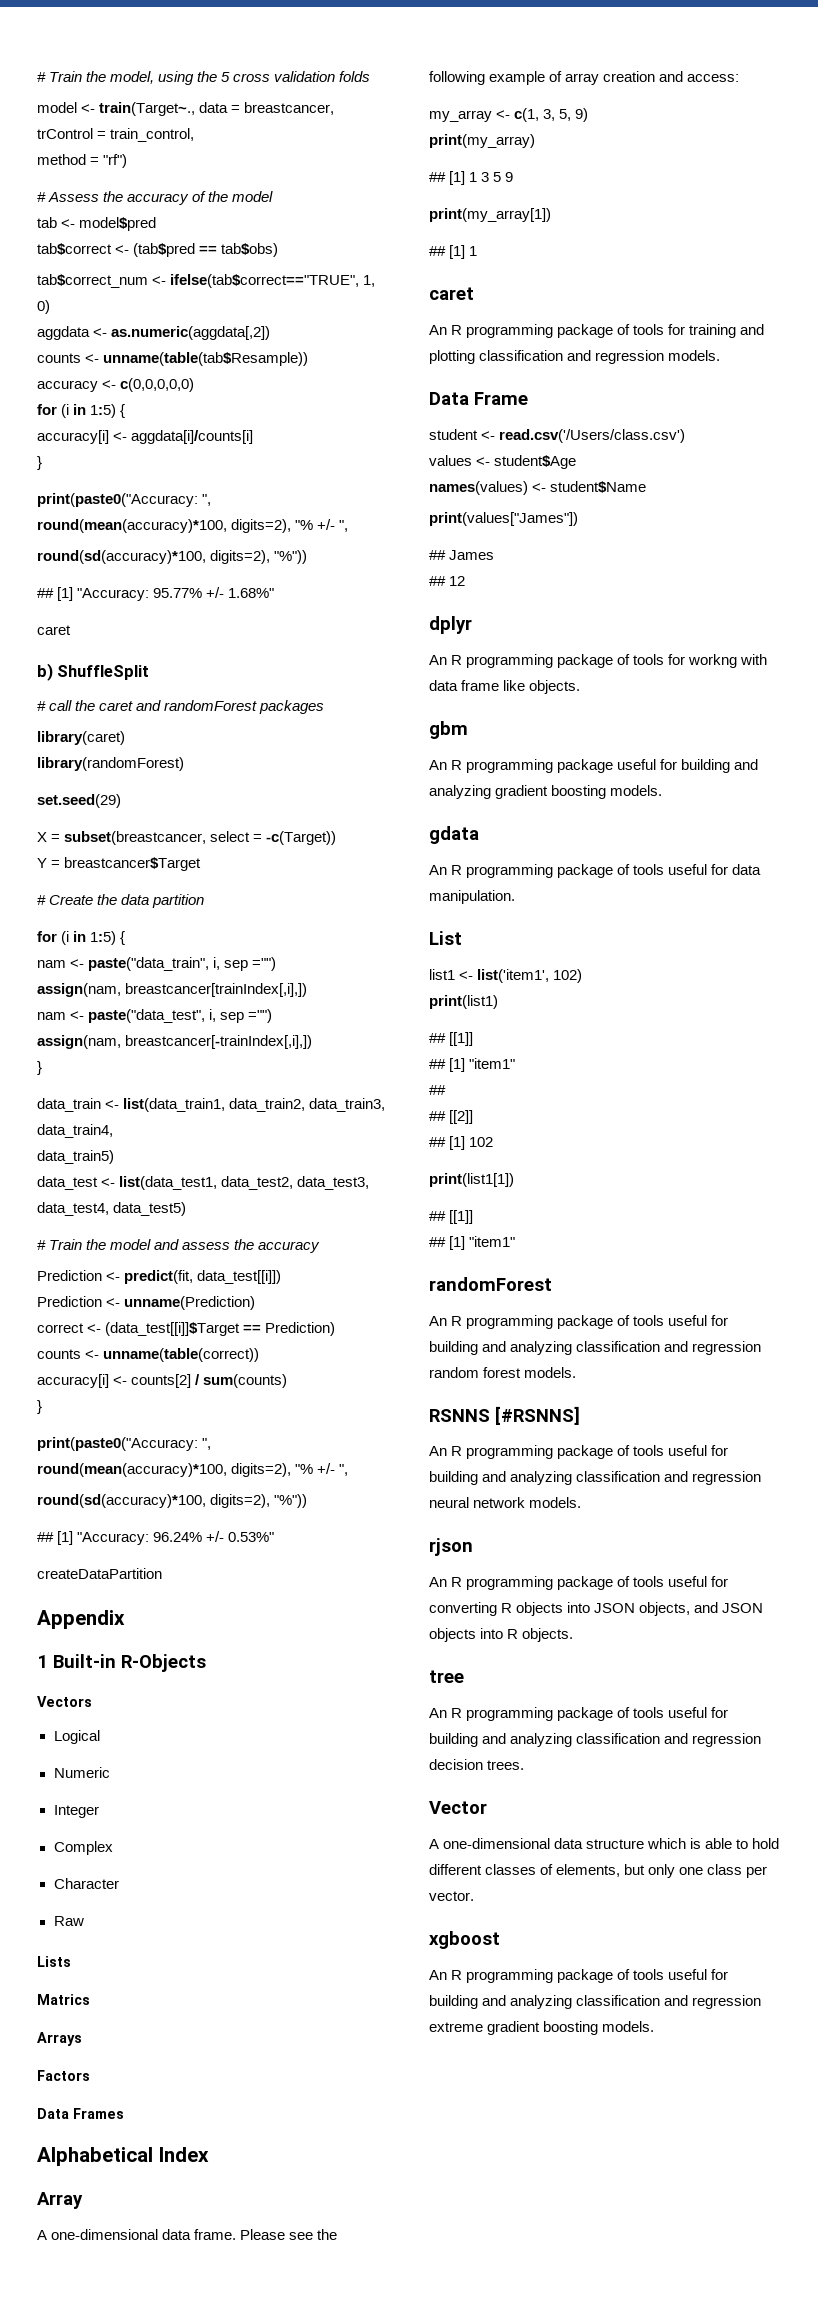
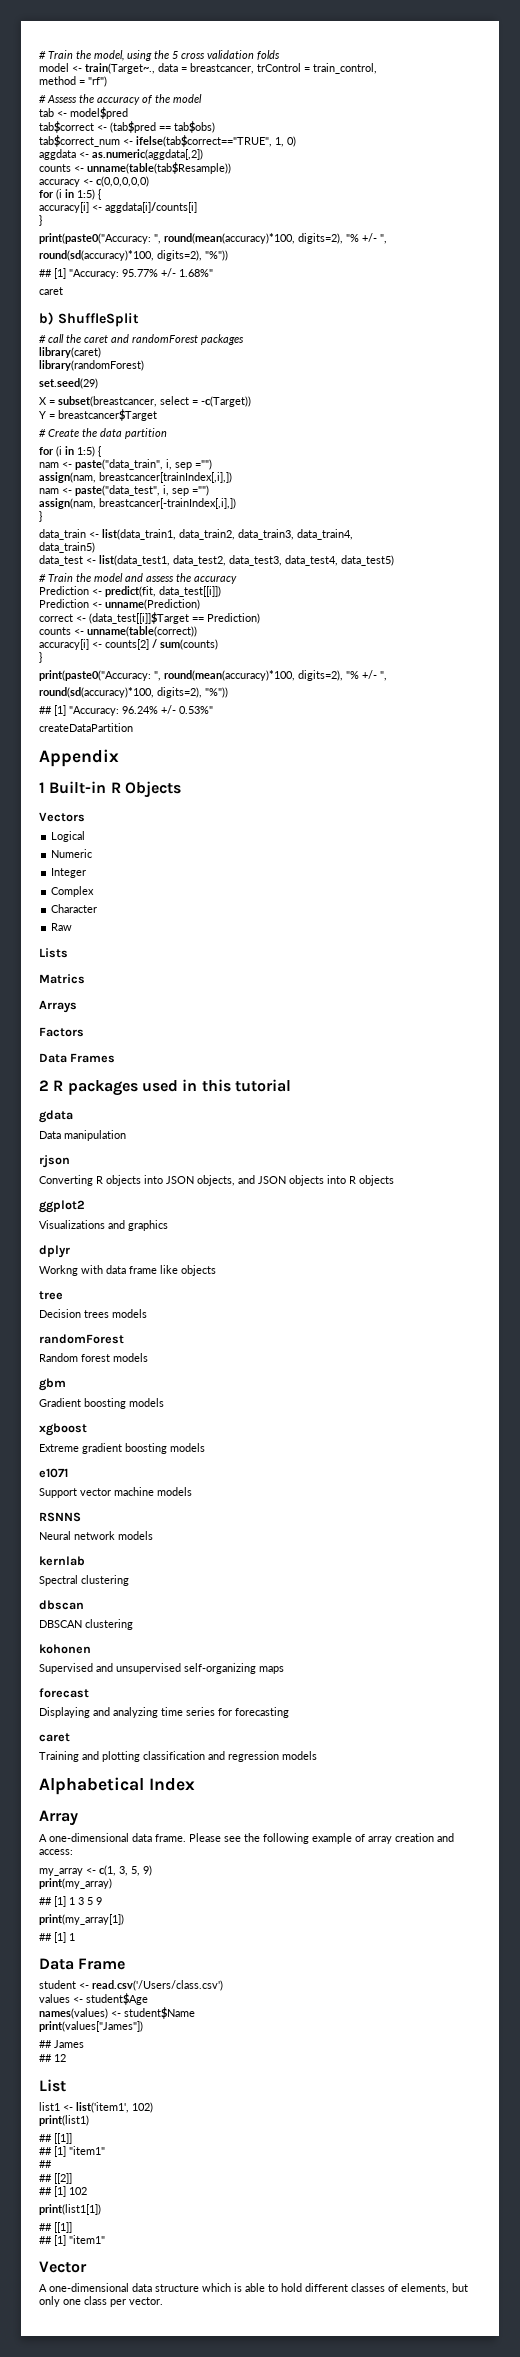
[121,1654,206,1672] R-Objects -> [110,781,181,798] R Objects
(124, 2113) none -> [39,1079,291,1096] [39,1110,73,1123] [39,1130,126,1141] [39,1155,70,1168] [39,1175,394,1186] [39,1200,85,1213] [39,1220,168,1231] [39,1245,70,1258] [39,1265,216,1276] [39,1291,63,1300] [39,1309,147,1318] [39,1334,124,1344] [39,1353,148,1362] [39,1378,66,1391] [39,1398,164,1409] [39,1423,87,1436] [39,1443,205,1454] [39,1468,68,1478] [39,1487,192,1498] [39,1512,81,1522] [39,1531,153,1540] [39,1556,85,1566] [39,1575,129,1586] [39,1600,84,1610] [39,1619,133,1630] [39,1644,91,1654] [39,1663,284,1674] [39,1688,89,1698] [39,1707,289,1718] [39,1733,70,1742] [39,1751,317,1762] // 2 R packages used in this tutorial // gdata // Data manipulation // rjson // Converting R objects into JSON objects, and JSON objects into R objects // ggplot2 // Visualizations and graphics // dplyr // Workng with data frame like objects // tree // Decision trees models // randomForest // Random forest models // gbm // Gradient boosting models // xgboost // Extreme gradient boosting models // e1071 // Support vector machine models // RSNNS // Neural network models // kernlab // Spectral clustering // dbscan // DBSCAN clustering // kohonen // Supervised and unsupervised self-organizing maps // forecast // Displaying and analyzing time series for forecasting // caret // Training and plotting classification and regression models
[429,287,474,300] [429,324,765,338] [429,350,721,364] // caret // An R programming package of tools for training and plotting classification and regression models. -> (75, 1937) none
[429,616,472,634] [429,654,768,668] [429,680,581,694] [429,721,468,739] [429,759,759,773] [429,785,663,799] [429,826,479,844] [429,864,762,878] [429,890,515,904] // dplyr // An R programming package of tools for workng with data frame like objects. // gbm // An R programming package useful for building and analyzing gradient boosting models. // gdata // An R programming package of tools useful for data manipulation. -> (66, 2058) none
[429,1277,552,1291] [429,1315,729,1329] [429,1341,762,1355] [429,1367,577,1378] [429,1406,580,1425] [429,1445,729,1459] [429,1471,762,1485] [429,1497,582,1508] [429,1538,473,1556] [429,1576,729,1590] [429,1602,764,1616] [429,1628,574,1642] [429,1670,464,1683] [429,1707,729,1721] [429,1733,762,1747] [429,1759,525,1770] // randomForest // An R programming package of tools useful for building and analyzing classification and regression random forest models. // RSNNS [#RSNNS] // An R programming package of tools useful for building and analyzing classification and regression neural network models. // rjson // An R programming package of tools useful for converting R objects into JSON objects, and JSON objects into R objects. // tree // An R programming package of tools useful for building and analyzing classification and regression decision trees. -> (105, 2239) none
[429,1931,500,1949] [429,1969,729,1983] [429,1995,762,2009] [429,2021,655,2035] // xgboost // An R programming package of tools useful for building and analyzing classification and regression extreme gradient boosting models. -> (163, 2301) none

